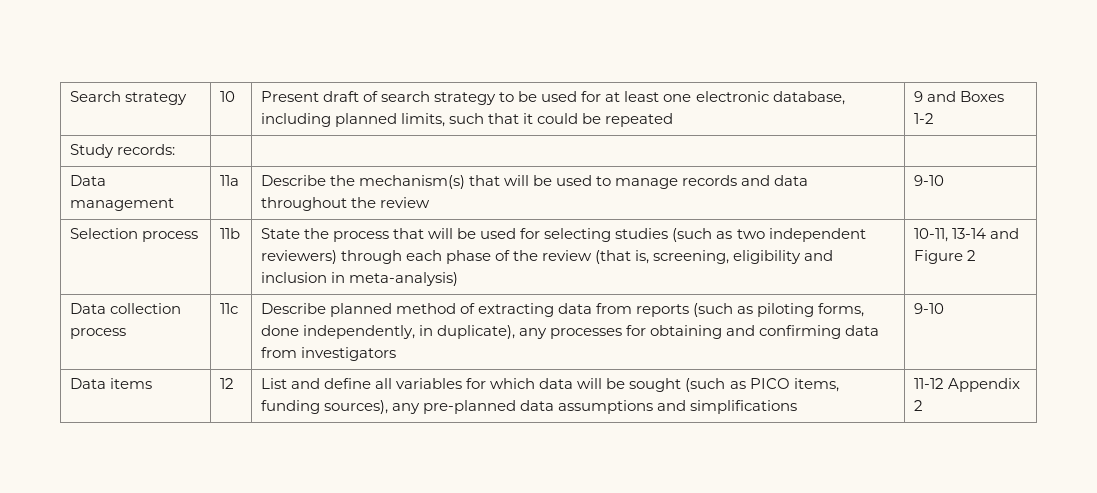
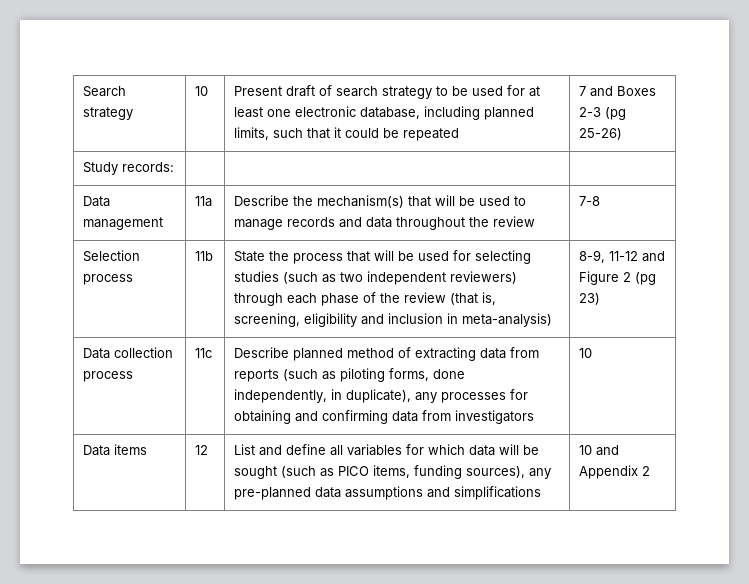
[913,91,923,102] 9 -> [579,86,587,96] 7
[913,113,934,124] 1-2 -> [579,107,627,120] [579,128,623,140] 2-3 (pg 25-26)
[913,175,944,186] 9-10 -> [579,196,601,206] 7-8
[913,228,986,242] 10-11, 13-14 -> [579,250,639,263] 8-9, 11-12
(976, 255) none -> [635,272,657,285] [579,293,601,305] (pg 23)
[913,303,944,314] 9-10 -> [579,348,593,358] 10
[913,378,944,389] 11-12 -> [579,445,620,456] 10 and

